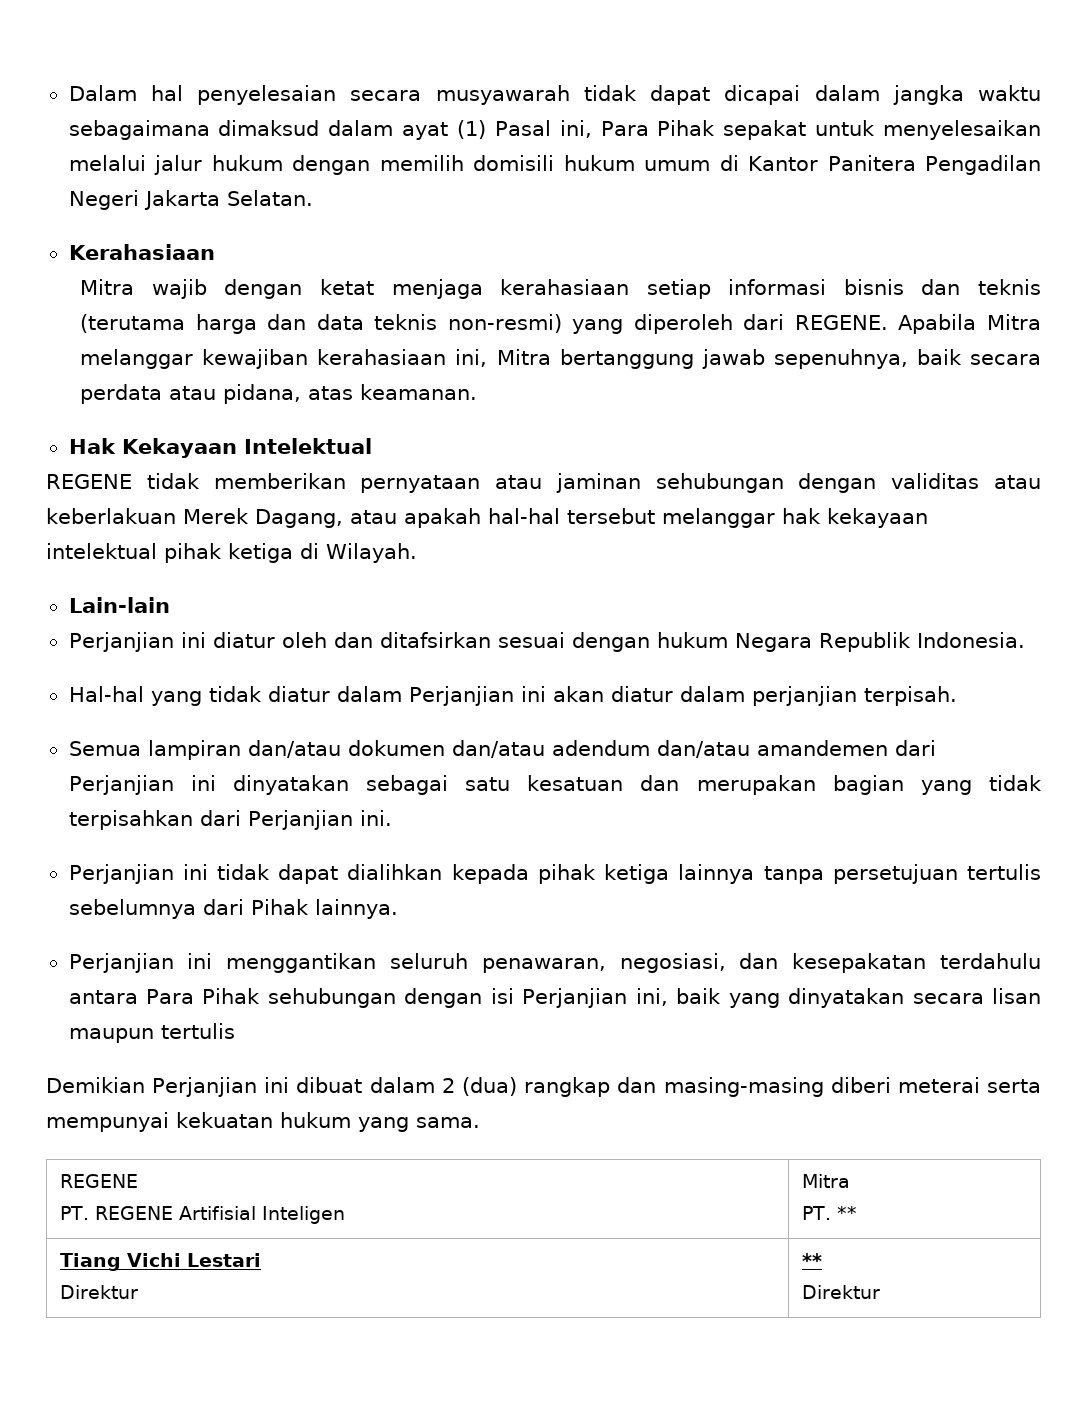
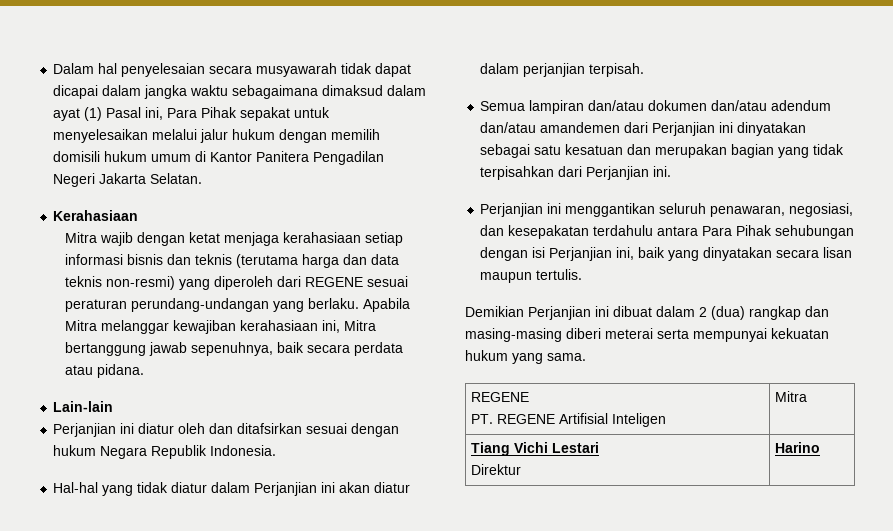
[794,315,888,330] REGENE. -> [305,276,409,287] [65,298,360,312] REGENE sesuai peraturan perundang-undangan yang berlaku.
[223,384,478,404] [68,438,372,458] [46,473,1042,493] [46,508,928,528] [46,543,417,563] pidana, atas keamanan. // Hak Kekayaan Intelektual // REGENE tidak memberikan pernyataan atau jaminan sehubungan dengan validitas atau keberlakuan Merek Dagang, atau apakah hal-hal tersebut melanggar hak kekayaan intelektual pihak ketiga di Wilayah. -> [97,364,145,378] pidana.
[68,864,1041,884] [68,899,398,919] // Perjanjian ini tidak dapat dialihkan kepada pihak ketiga lainnya tanpa persetujuan tertulis sebelumnya dari Pihak lainnya. -> (672, 171) none
[160,1023,235,1039] tertulis -> [536,269,583,280] tertulis.
[801,1206,857,1220] // PT. ** -> (808, 396) none
[801,1253,822,1267] [801,1285,880,1299] ** // Direktur -> [775,442,821,453] Harino

